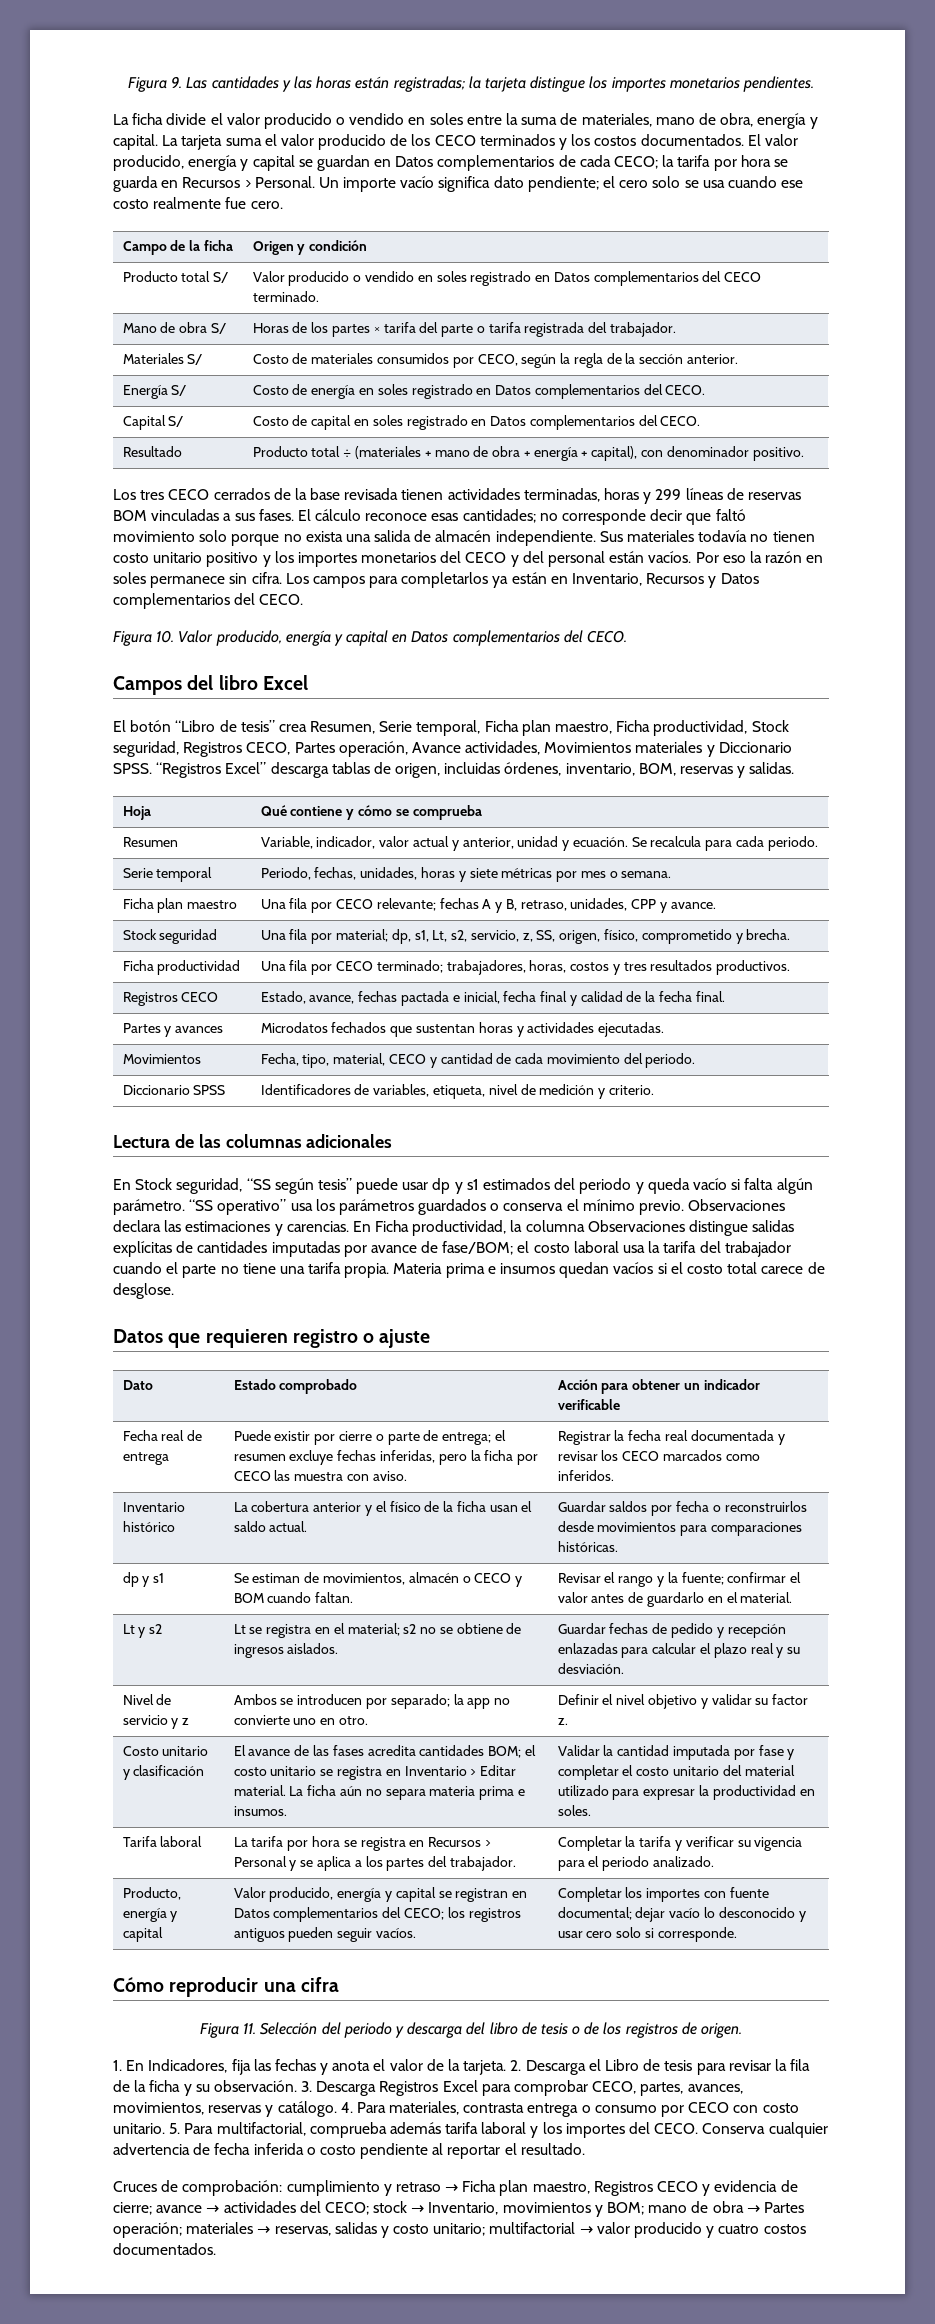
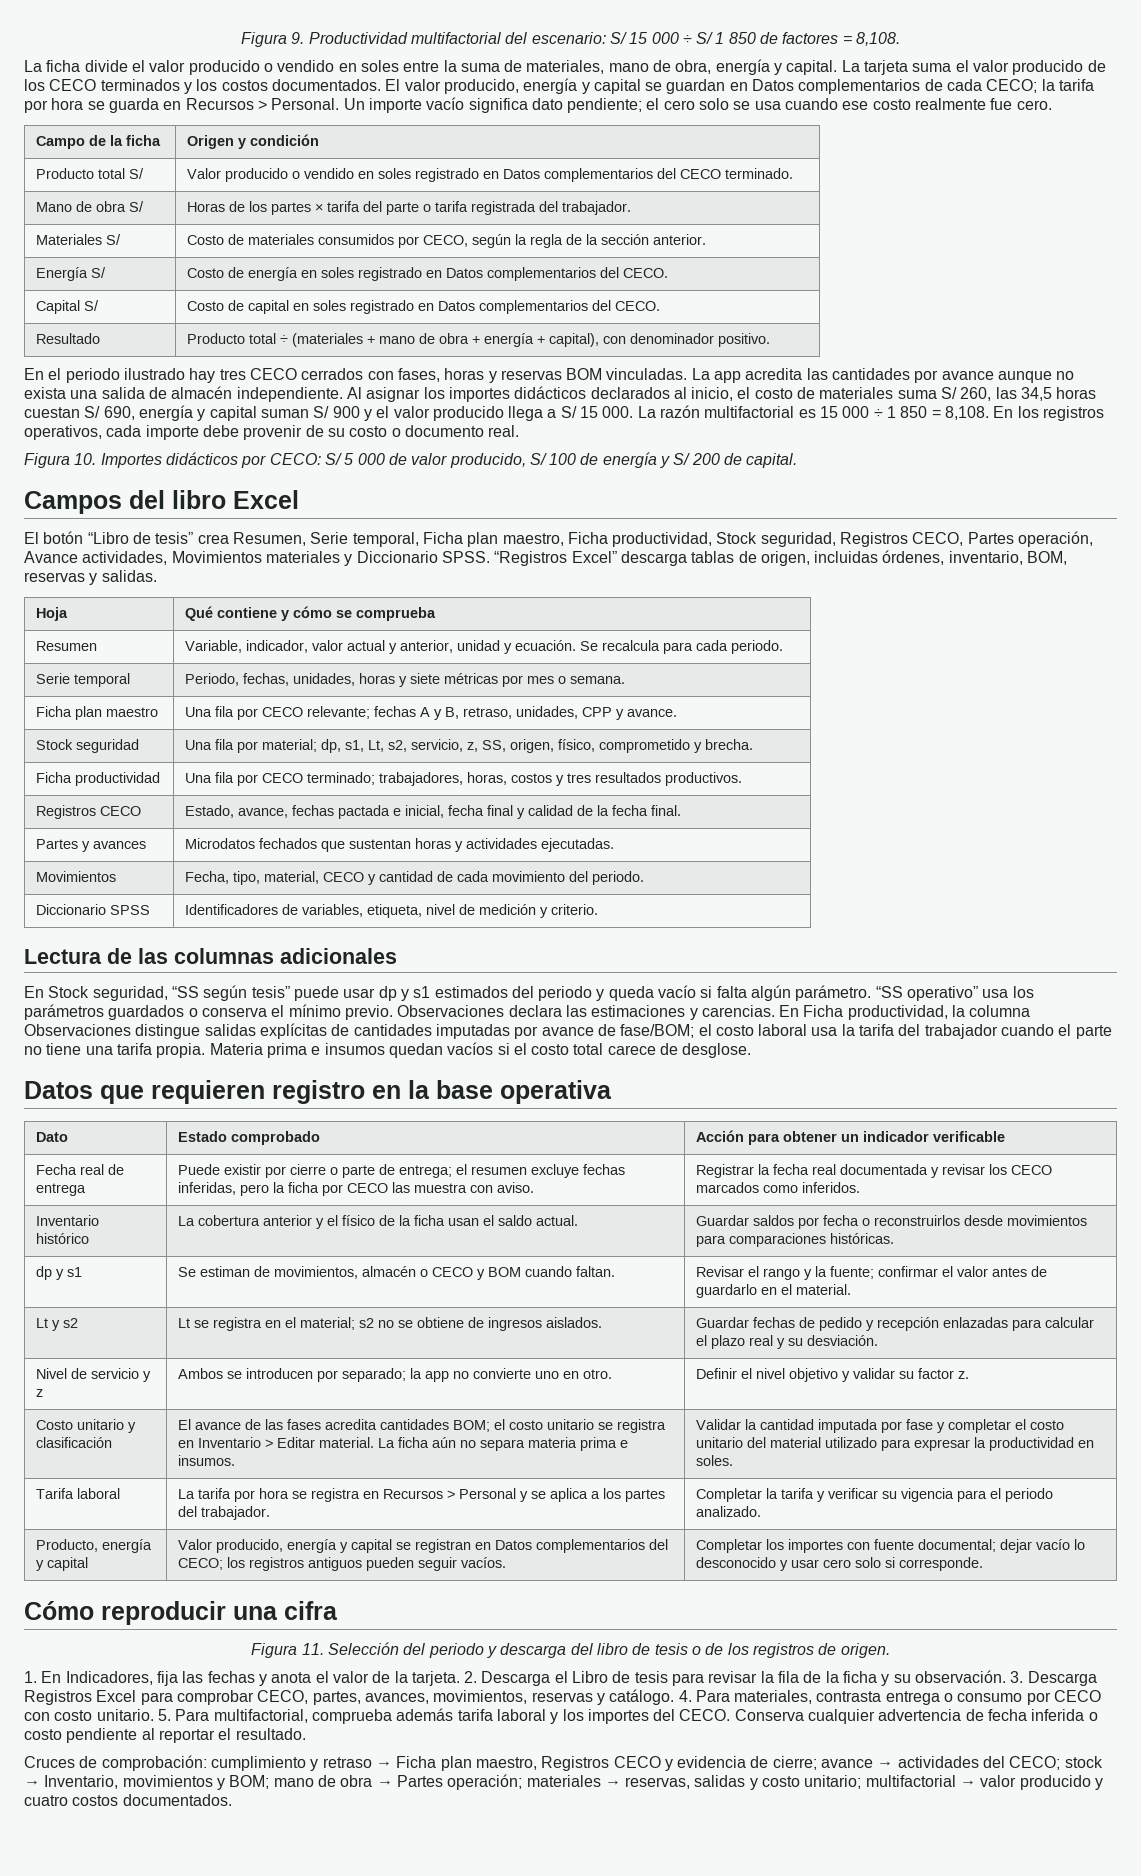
[186,76,814,92] Las cantidades y las horas están registradas; la tarjeta distingue los importes monetarios pendientes. -> [308,32,901,46] Productividad multifactorial del escenario: S/ 15 000 ÷ S/ 1 850 de factores = 8,108.
[113,488,801,504] [113,509,746,525] [113,530,280,546] Los tres CECO cerrados de la base revisada tienen actividades terminadas, horas y 299 líneas de reservas BOM vinculadas a sus fases. El cálculo reconoce esas cantidades; no corresponde decir que faltó movimiento solo porque -> [24,368,1053,383] En el periodo ilustrado hay tres CECO cerrados con fases, horas y reservas BOM vinculadas. La app acredita las cantidades por avance aunque
[599,530,815,542] [113,551,824,567] [113,572,759,588] [113,593,304,609] [113,630,628,646] Sus materiales todavía no tienen costo unitario positivo y los importes monetarios del CECO y del personal están vacíos. Por eso la razón en soles permanece sin cifra. Los campos para completarlos ya están en Inventario, Recursos y Datos complementarios del CECO. // Figura 10. Valor producido, energía y capital en Datos complementarios del CECO. -> [346,386,1097,402] [24,405,1104,421] [24,425,520,440] [24,452,798,468] Al asignar los importes didácticos declarados al inicio, el costo de materiales suma S/ 260, las 34,5 horas cuestan S/ 690, energía y capital suman S/ 900 y el valor producido llega a S/ 15 000. La razón multifactorial es 15 000 ÷ 1 850 = 8,108. En los registros operativos, cada importe debe provenir de su costo o documento real. // Figura 10. Importes didácticos por CECO: S/ 5 000 de valor producido, S/ 100 de energía y S/ 200 de capital.
[363,1329,431,1348] o ajuste -> [372,1080,612,1104] en la base operativa

